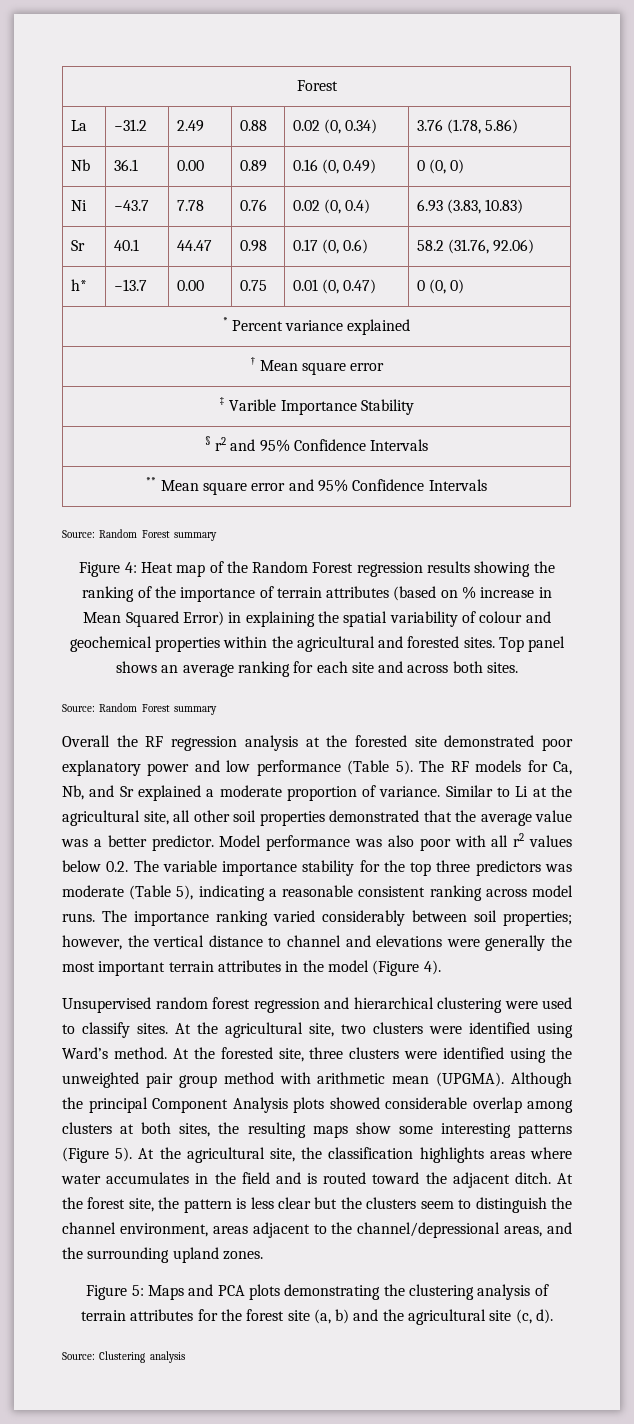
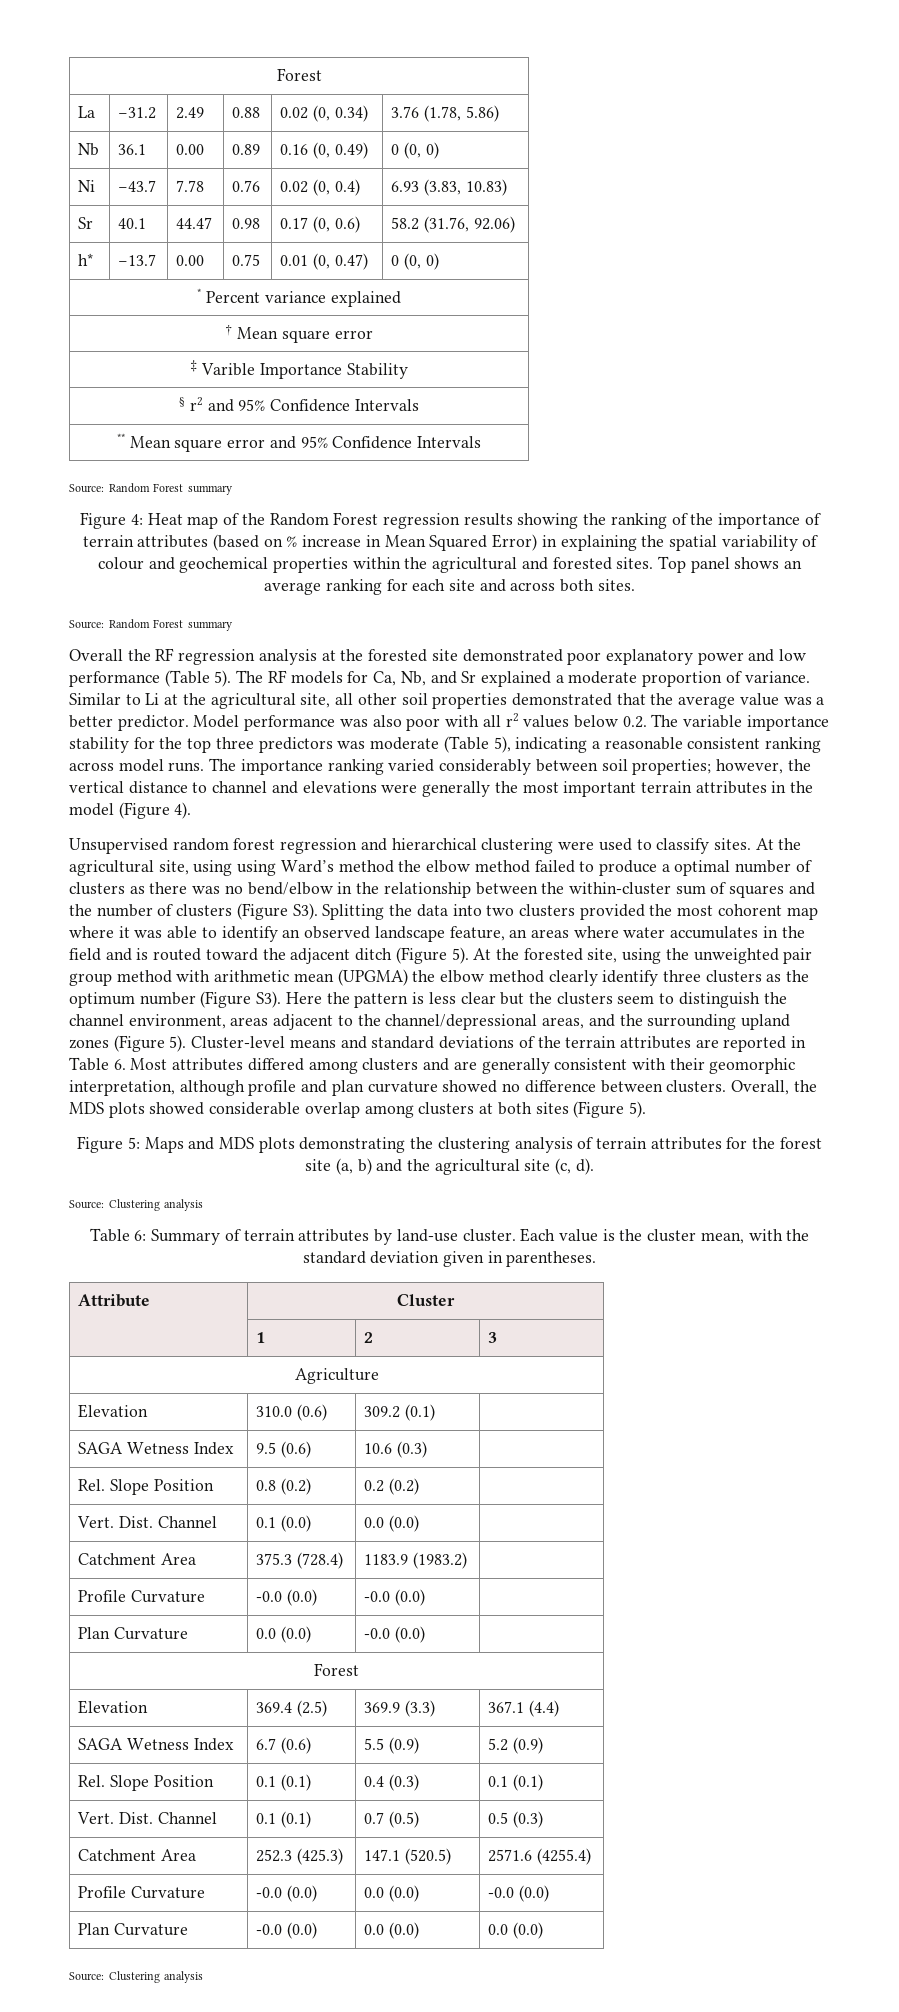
[341,1022,573,1038] [62,1047,573,1063] [62,1072,572,1088] [62,1097,573,1113] [62,1122,572,1138] [62,1147,484,1163] two clusters were identified using Ward’s method. At the forested site, three clusters were identified using the unweighted pair group method with arithmetic mean (UPGMA). Although the principal Component Analysis plots showed considerable overlap among clusters at both sites, the resulting maps show some interesting patterns (Figure 5). At the agricultural site, the classification highlights -> [193,860,812,876] [69,882,815,898] [69,903,818,920] [69,926,528,942] using using Ward’s method the elbow method failed to produce a optimal number of clusters as there was no bend/elbow in the relationship between the within-cluster sum of squares and the number of clusters (Figure S3). Splitting the data into two clusters provided the most cohorent map where it was able to identify an observed landscape feature, an
[514,1172,573,1184] [62,1197,154,1212] ditch. At the forest site, -> [355,947,813,964] [69,969,810,986] [69,991,322,1008] ditch (Figure 5). At the forested site, using the unweighted pair group method with arithmetic mean (UPGMA) the elbow method clearly identify three clusters as the optimum number (Figure S3). Here
[222,1251,263,1260] zones. -> [69,1035,807,1052] [69,1057,796,1074] [69,1080,817,1096] [69,1101,646,1118] zones (Figure 5). Cluster-level means and standard deviations of the terrain attributes are reported in Table 6. Most attributes differed among clusters and are generally consistent with their geomorphic interpretation, although profile and plan curvature showed no difference between clusters. Overall, the MDS plots showed considerable overlap among clusters at both sites (Figure 5).
[217,1285,245,1296] PCA -> [218,1137,254,1149] MDS
(185, 1357) none -> [89,1228,810,1245] [302,1251,597,1267] [78,1294,151,1307] [396,1294,455,1306] [256,1332,266,1343] [364,1332,374,1343] [488,1332,498,1343] [294,1368,379,1384] [78,1404,149,1418] [256,1404,328,1421] [364,1404,436,1421] [78,1442,234,1455] [256,1441,312,1458] [364,1441,428,1458] [78,1479,214,1495] [256,1478,312,1495] [364,1478,420,1495] [77,1516,217,1528] [256,1515,312,1532] [364,1515,420,1532] [78,1553,197,1565] [256,1552,344,1569] [364,1552,468,1569] [78,1590,206,1603] [256,1589,318,1606] [364,1589,426,1606] [78,1627,189,1640] [256,1626,312,1643] [364,1626,426,1643] [314,1663,359,1676] [78,1700,149,1714] [256,1700,328,1717] [364,1700,436,1717] [488,1700,560,1717] [78,1738,234,1751] [256,1737,312,1754] [364,1737,420,1754] [488,1737,544,1754] [78,1775,214,1791] [256,1774,312,1791] [364,1774,420,1791] [488,1774,544,1791] [77,1812,217,1824] [256,1811,312,1828] [364,1811,420,1828] [488,1811,544,1828] [78,1849,197,1861] [256,1848,344,1865] [364,1848,452,1865] [488,1848,592,1865] [78,1886,206,1899] [256,1885,318,1902] [364,1885,420,1902] [488,1885,550,1902] [78,1923,189,1936] [256,1922,318,1939] [364,1922,420,1939] [488,1922,544,1939] [69,1971,204,1983] // Table 6: Summary of terrain attributes by land-use cluster. Each value is the cluster mean, with the standard deviation given in parentheses. // Attribute | Cluster // | 1 | 2 | 3 // Agriculture // Elevation | 310.0 (0.6) | 309.2 (0.1) | // SAGA Wetness Index | 9.5 (0.6) | 10.6 (0.3) | // Rel. Slope Position | 0.8 (0.2) | 0.2 (0.2) | // Vert. Dist. Channel | 0.1 (0.0) | 0.0 (0.0) | // Catchment Area | 375.3 (728.4) | 1183.9 (1983.2) | // Profile Curvature | -0.0 (0.0) | -0.0 (0.0) | // Plan Curvature | 0.0 (0.0) | -0.0 (0.0) | // Forest // Elevation | 369.4 (2.5) | 369.9 (3.3) | 367.1 (4.4) // SAGA Wetness Index | 6.7 (0.6) | 5.5 (0.9) | 5.2 (0.9) // Rel. Slope Position | 0.1 (0.1) | 0.4 (0.3) | 0.1 (0.1) // Vert. Dist. Channel | 0.1 (0.1) | 0.7 (0.5) | 0.5 (0.3) // Catchment Area | 252.3 (425.3) | 147.1 (520.5) | 2571.6 (4255.4) // Profile Curvature | -0.0 (0.0) | 0.0 (0.0) | -0.0 (0.0) // Plan Curvature | -0.0 (0.0) | 0.0 (0.0) | 0.0 (0.0) // Source: Clustering analysis

